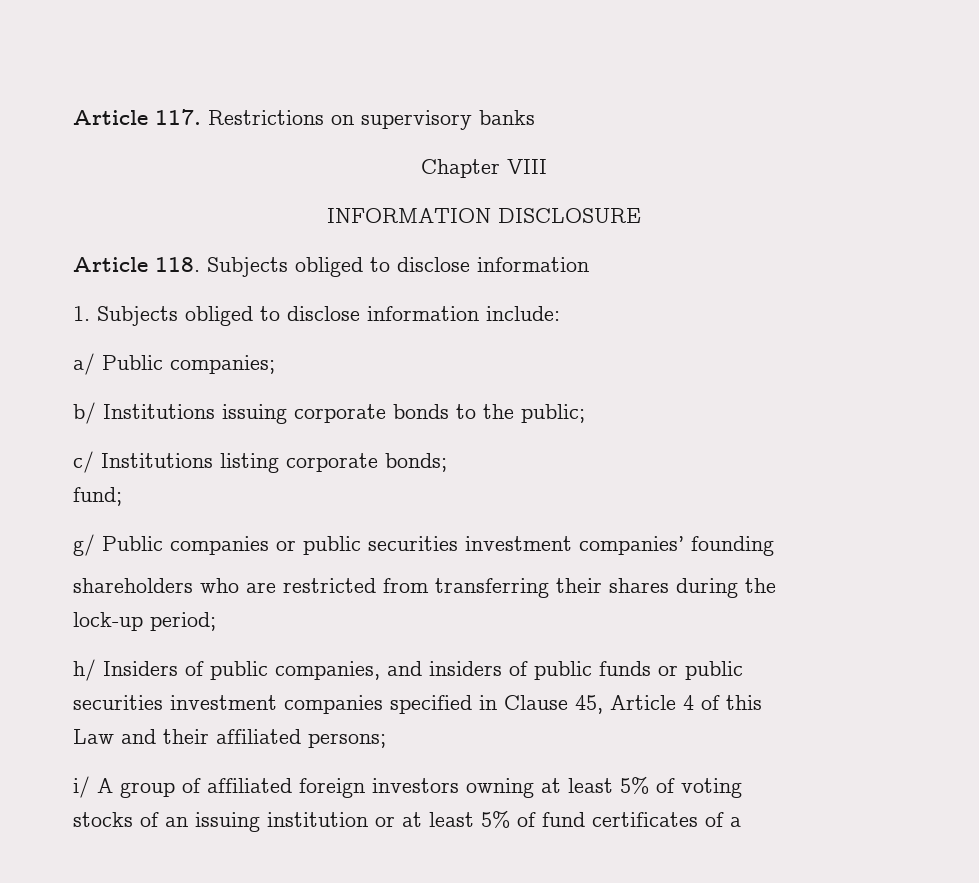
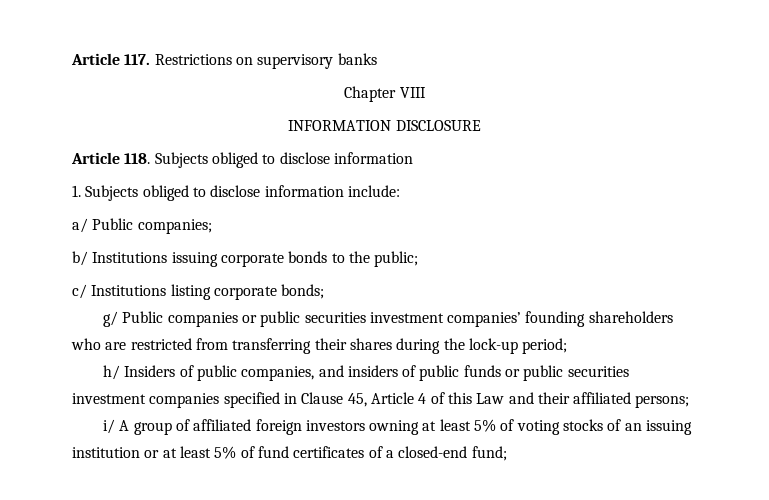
[73,487,122,506] // fund; -> (325, 291) none
(774, 546) // -> (586, 319) none
(776, 585) // -> (465, 344) none
(743, 670) // -> (564, 373) none
(762, 702) // -> (472, 398) none
(742, 788) // -> (560, 427) none
(741, 822) none -> [398,446,507,461] closed-end fund;

